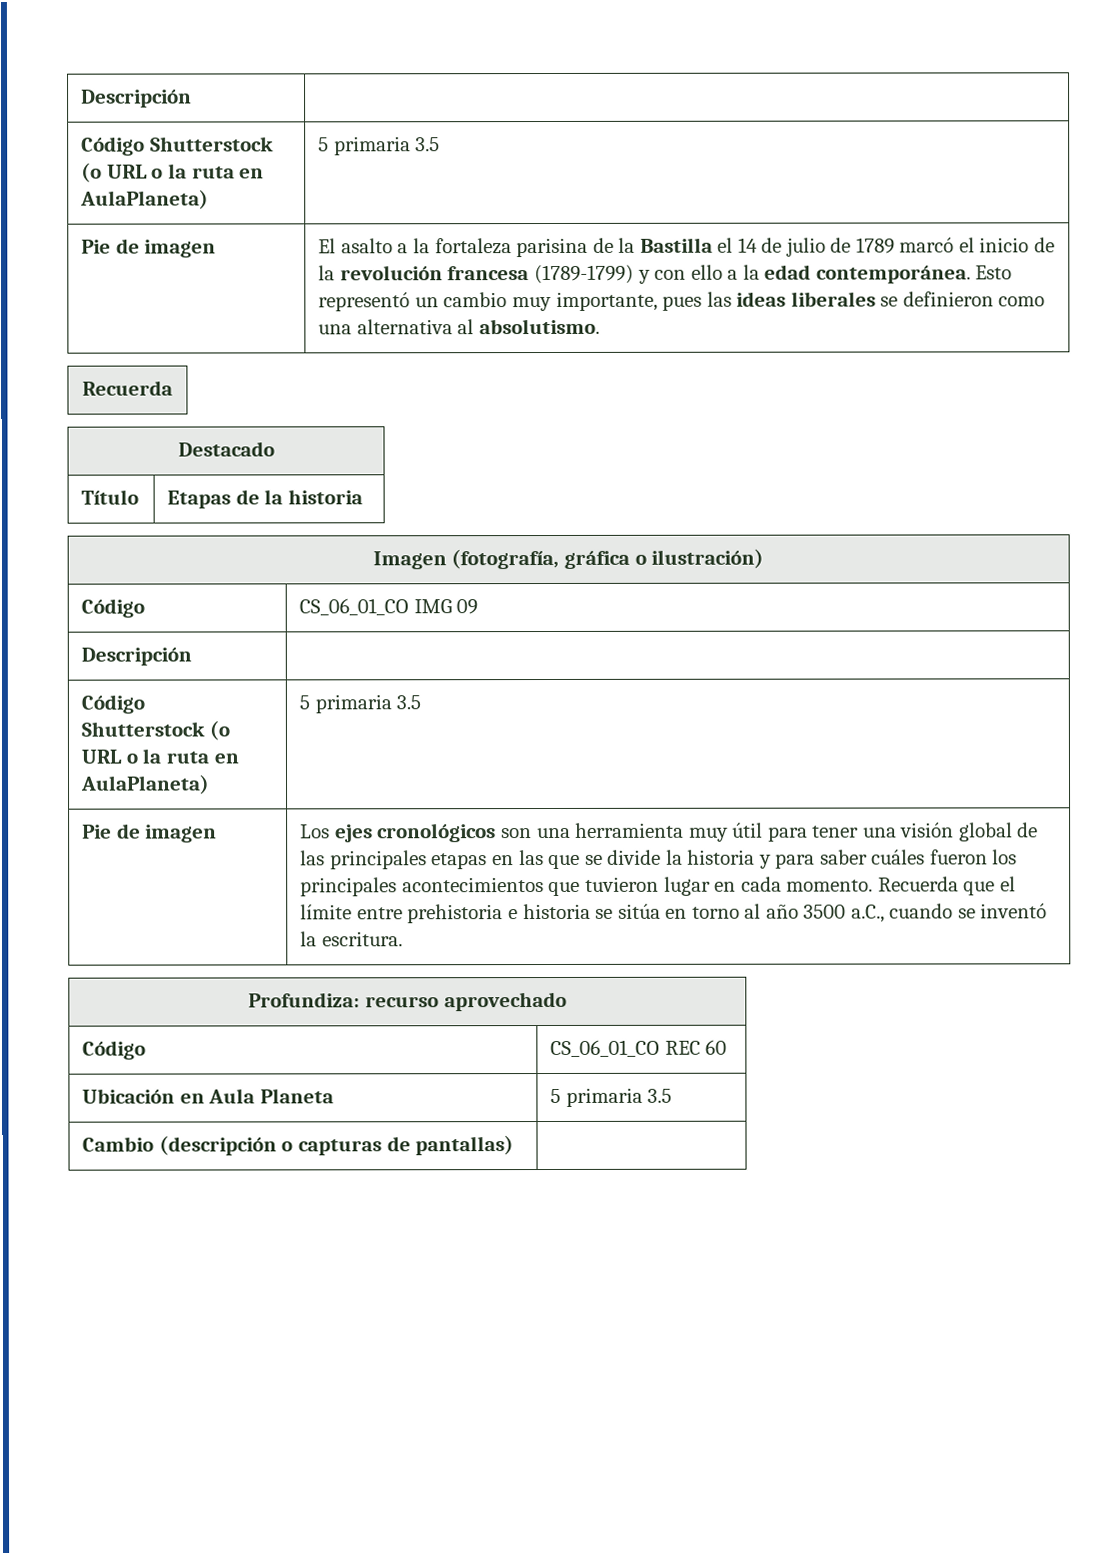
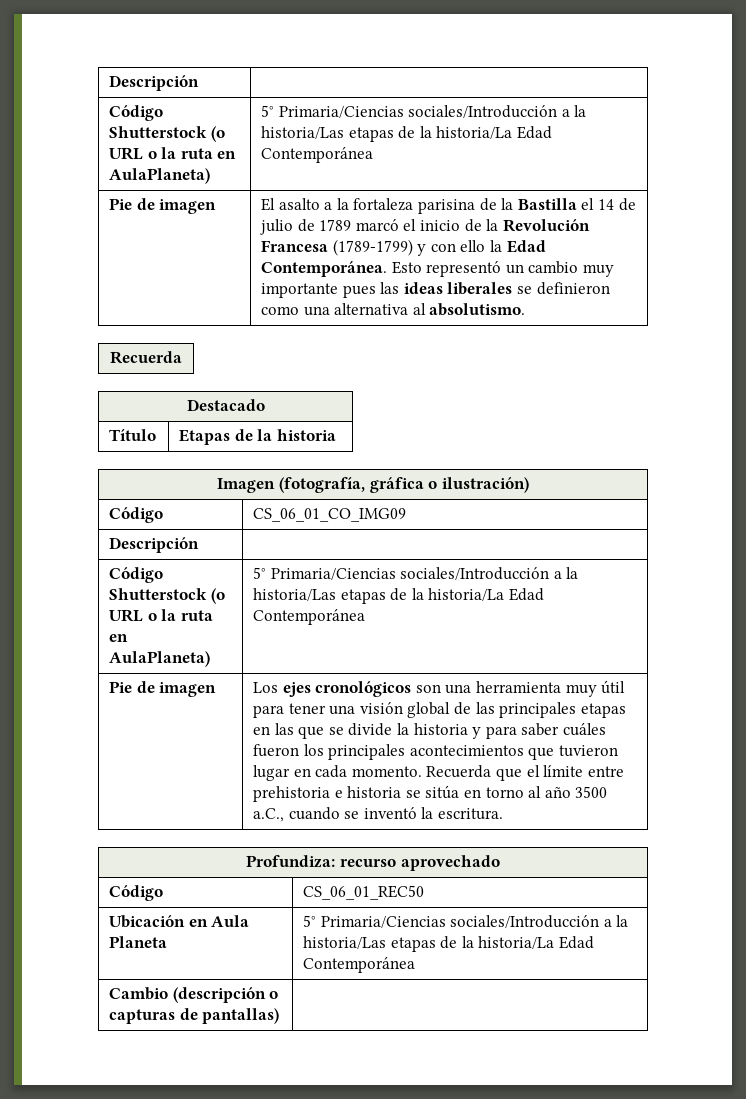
[318,136,441,156] 5 primaria 3.5 -> [261,105,587,118] [261,126,553,142] [261,147,374,163] 5° Primaria/Ciencias sociales/Introducción a la historia/Las etapas de la historia/La Edad Contemporánea
[339,265,530,281] revolución francesa -> [502,219,590,232] [261,240,329,252] Revolución Francesa
[727,264,971,284] a la edad contemporánea. -> [490,240,546,253] [261,261,388,277] la Edad Contemporánea.
[555,291,658,311] importante, -> [261,283,339,298] importante
[299,598,479,616] CS_06_01_CO IMG 09 -> [253,508,407,522] CS_06_01_CO_IMG09
[299,694,422,714] 5 primaria 3.5 -> [253,567,579,580] [253,588,545,604] [253,609,366,625] 5° Primaria/Ciencias sociales/Introducción a la historia/Las etapas de la historia/La Edad Contemporánea
[550,1039,728,1058] CS_06_01_CO REC 60 -> [303,885,425,900] CS_06_01_REC50
[550,1087,673,1107] 5 primaria 3.5 -> [303,915,629,928] [303,936,595,952] [303,957,416,973] 5° Primaria/Ciencias sociales/Introducción a la historia/Las etapas de la historia/La Edad Contemporánea

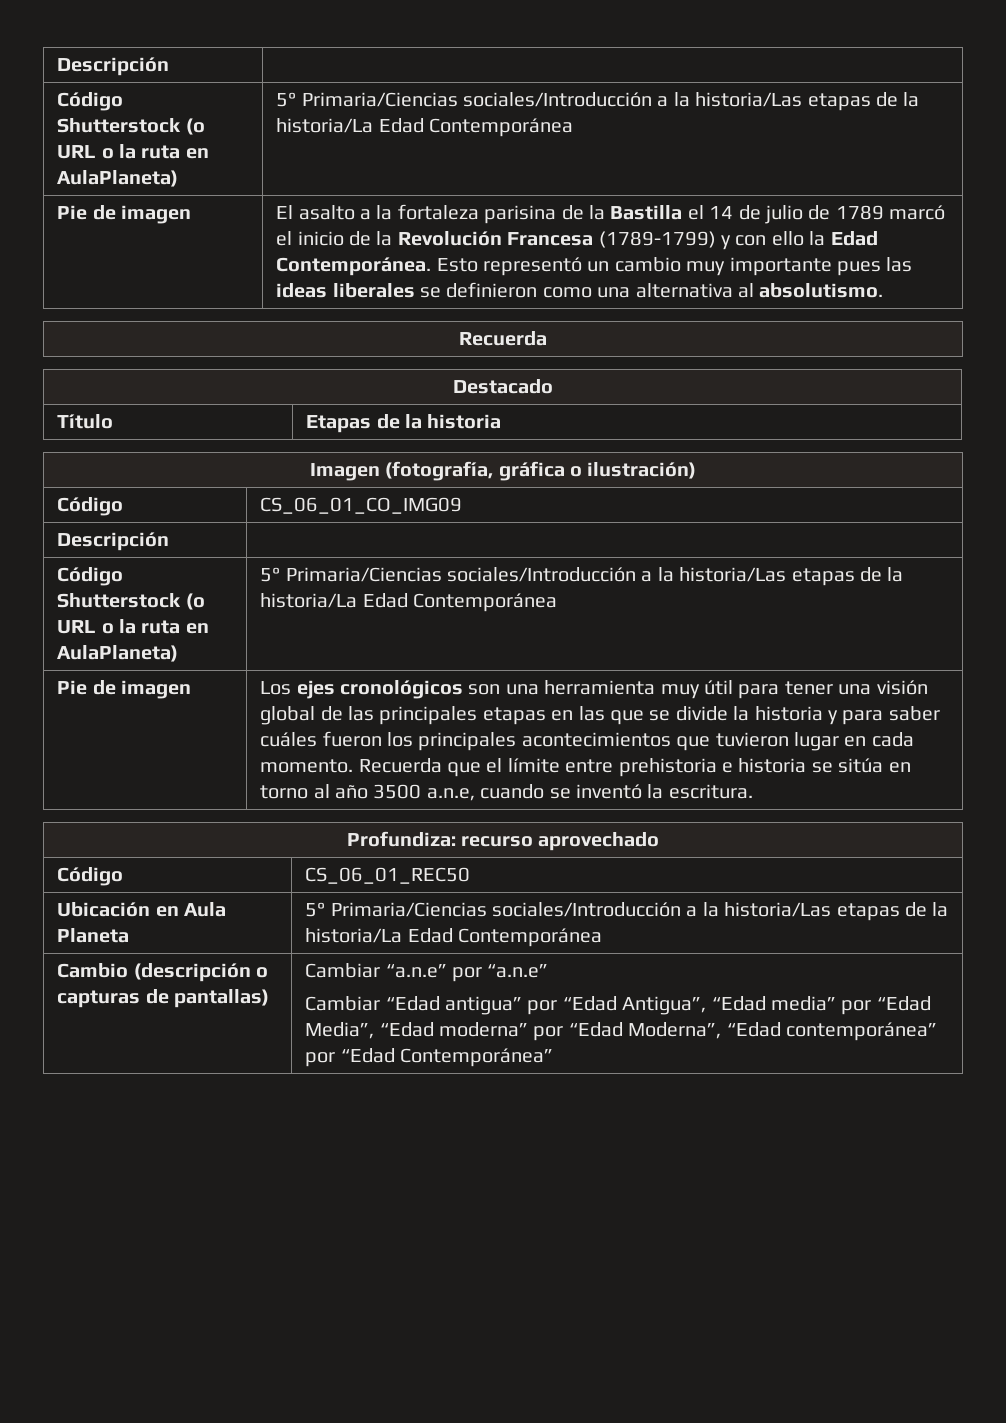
[253,808,285,822] a.C., -> [426,788,475,801] a.n.e,
(280, 1016) none -> [305,963,549,982] [305,996,931,1015] [305,1022,937,1041] [305,1048,553,1067] Cambiar “a.n.e” por “a.n.e” // Cambiar “Edad antigua” por “Edad Antigua”, “Edad media” por “Edad Media”, “Edad moderna” por “Edad Moderna”, “Edad contemporánea” por “Edad Contemporánea”

